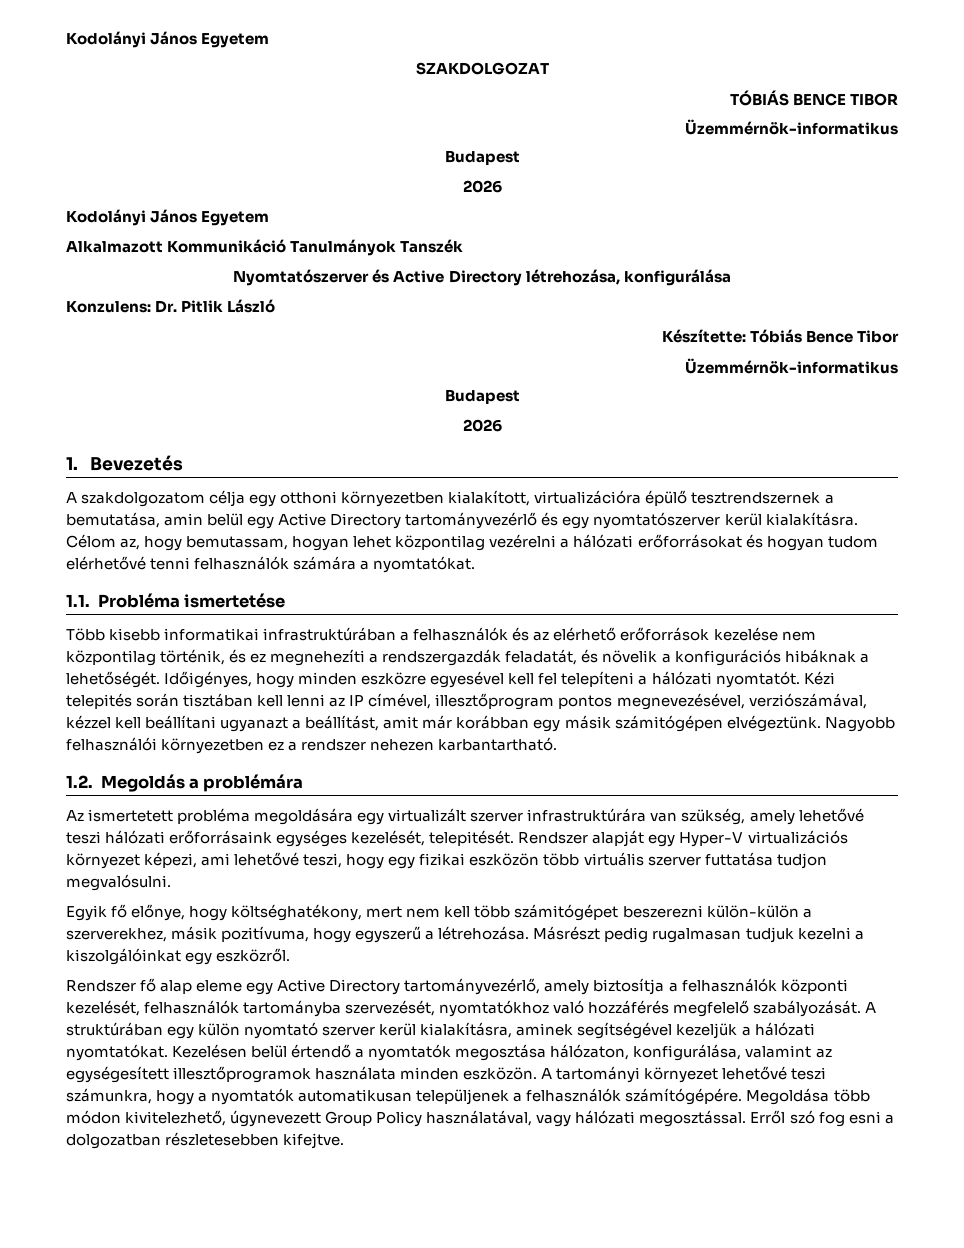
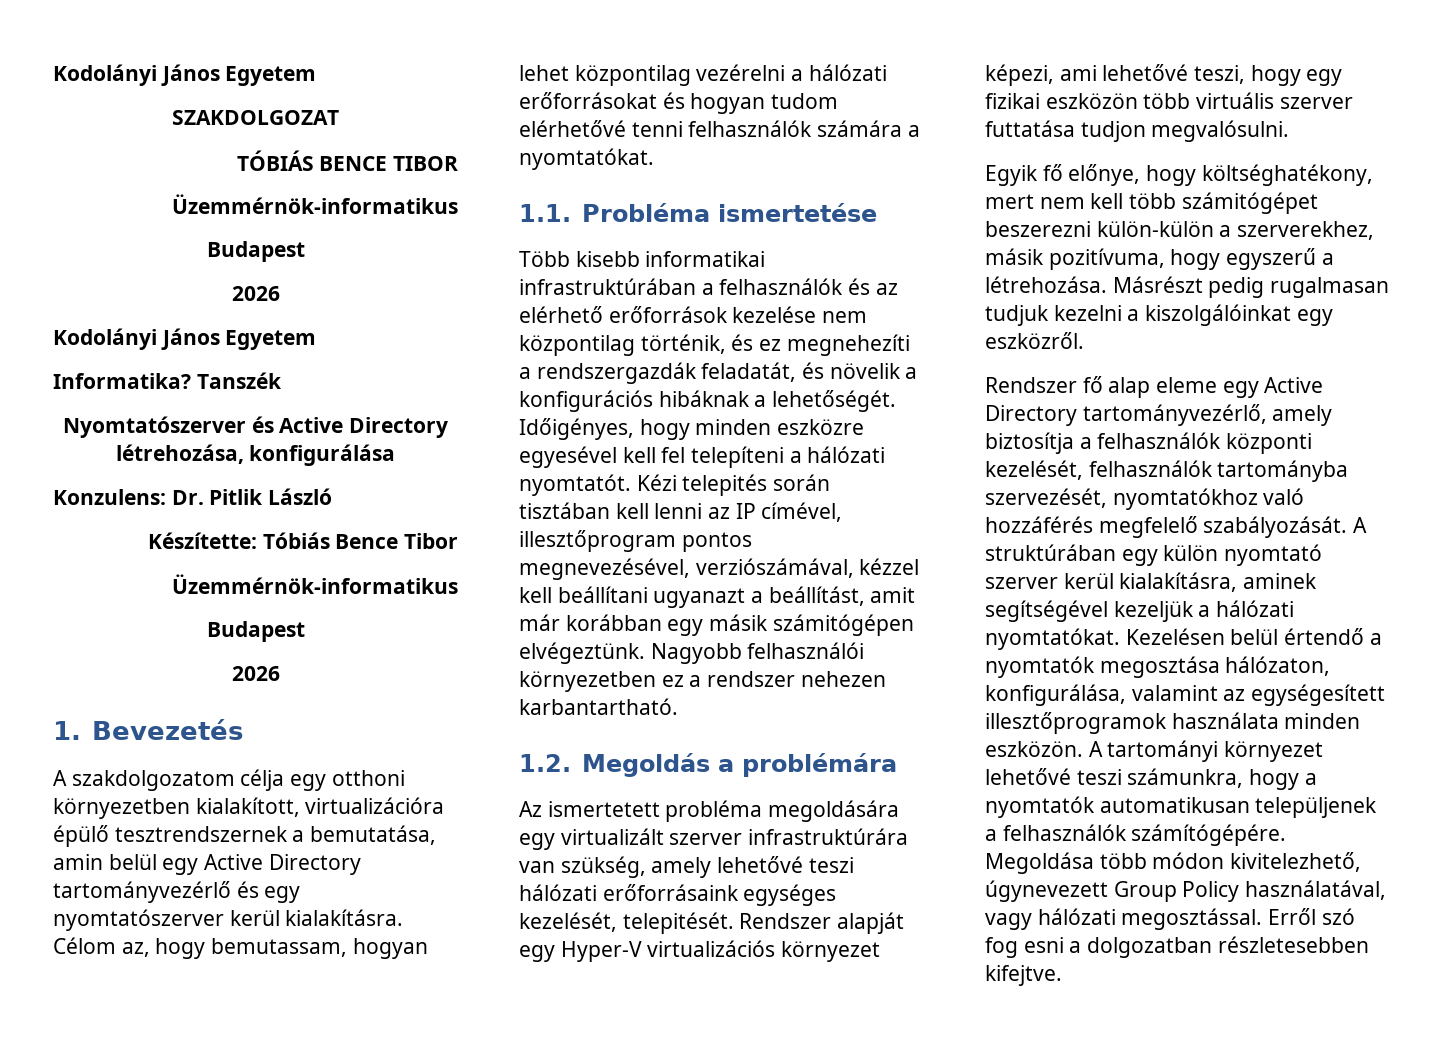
[66,239,397,256] Alkalmazott Kommunikáció Tanulmányok -> [53,373,191,389] Informatika?

